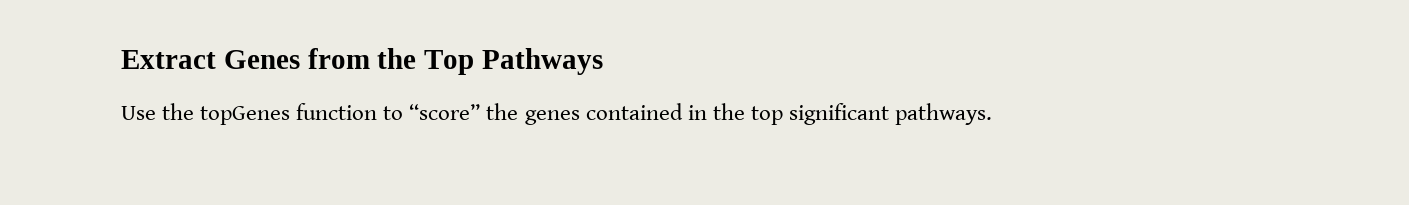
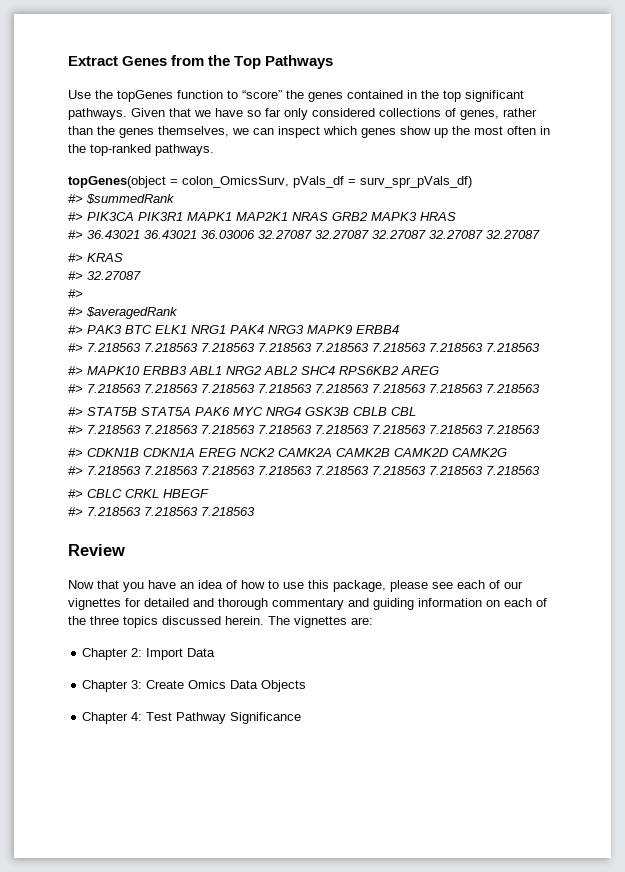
(992, 114) none -> [131,108,537,120] [68,126,550,138] [68,144,214,156] [68,176,472,188] [68,194,175,204] [68,212,456,221] [68,230,540,239] [68,253,123,262] [68,271,141,280] [68,289,83,298] [68,307,178,319] [68,325,399,334] [68,343,540,352] [68,366,439,375] [68,384,540,393] [68,407,416,416] [68,425,540,434] [68,448,507,457] [68,466,540,475] [68,489,209,498] [68,507,255,516] [68,544,125,556] [68,580,523,592] [68,598,547,610] [68,616,373,628] [82,648,216,660] [82,680,307,692] [82,712,302,724] Given that we have so far only considered collections of genes, rather than the genes themselves, we can inspect which genes show up the most often in the top-ranked pathways. // topGenes(object = colon_OmicsSurv, pVals_df = surv_spr_pVals_df) // #> $summedRank // #> PIK3CA PIK3R1 MAPK1 MAP2K1 NRAS GRB2 MAPK3 HRAS // #> 36.43021 36.43021 36.03006 32.27087 32.27087 32.27087 32.27087 32.27087 // #> KRAS // #> 32.27087 // #> // #> $averagedRank // #> PAK3 BTC ELK1 NRG1 PAK4 NRG3 MAPK9 ERBB4 // #> 7.218563 7.218563 7.218563 7.218563 7.218563 7.218563 7.218563 7.218563 // #> MAPK10 ERBB3 ABL1 NRG2 ABL2 SHC4 RPS6KB2 AREG // #> 7.218563 7.218563 7.218563 7.218563 7.218563 7.218563 7.218563 7.218563 // #> STAT5B STAT5A PAK6 MYC NRG4 GSK3B CBLB CBL // #> 7.218563 7.218563 7.218563 7.218563 7.218563 7.218563 7.218563 7.218563 // #> CDKN1B CDKN1A EREG NCK2 CAMK2A CAMK2B CAMK2D CAMK2G // #> 7.218563 7.218563 7.218563 7.218563 7.218563 7.218563 7.218563 7.218563 // #> CBLC CRKL HBEGF // #> 7.218563 7.218563 7.218563 // Review // Now that you have an idea of how to use this package, please see each of our vignettes for detailed and thorough commentary and guiding information on each of the three topics discussed herein. The vignettes are: // Chapter 2: Import Data // Chapter 3: Create Omics Data Objects // Chapter 4: Test Pathway Significance

